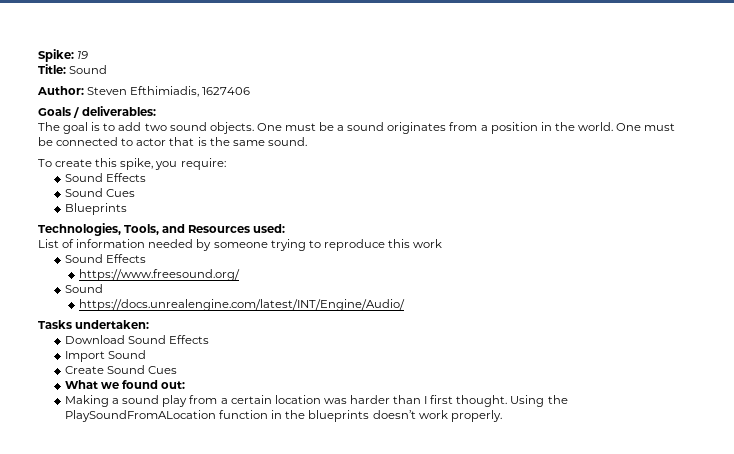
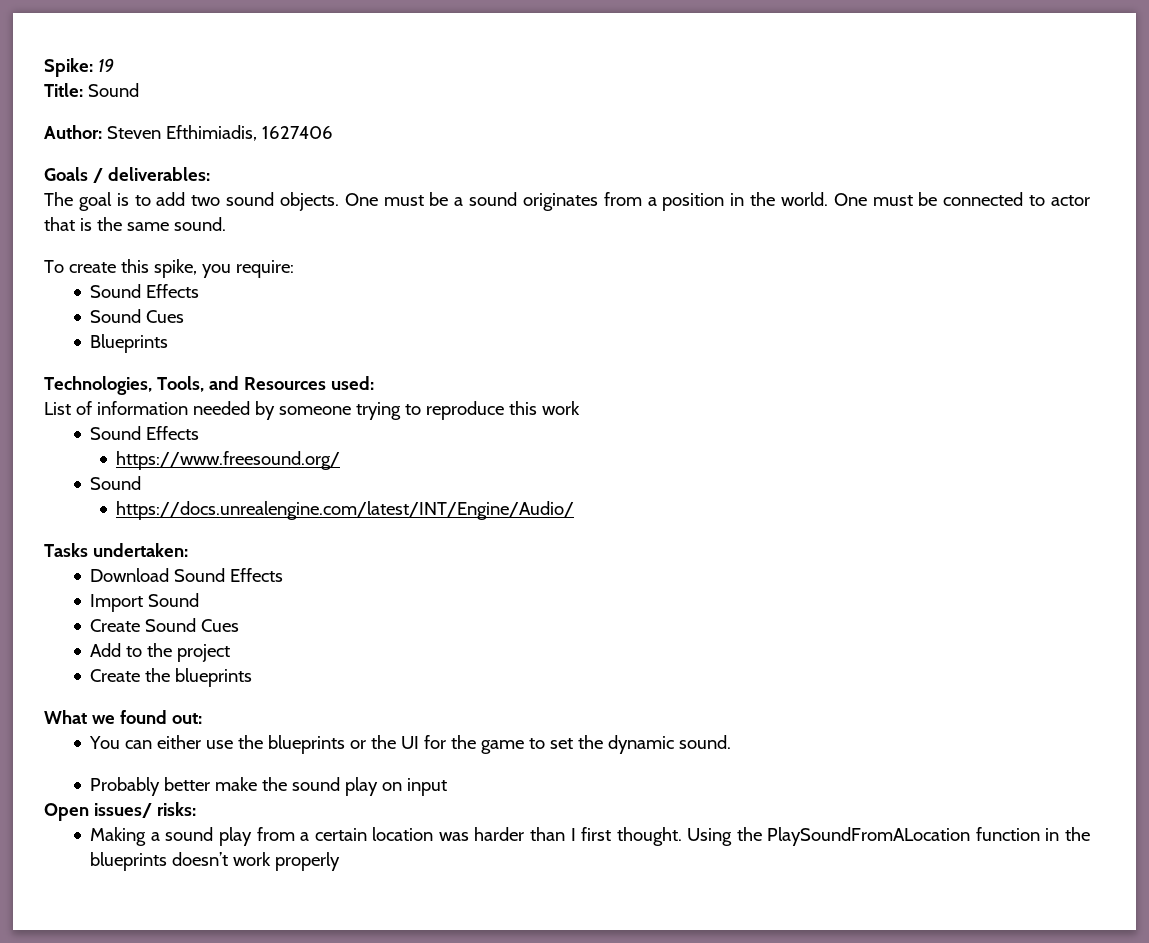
[64,380,186,389] What we found out: -> [90,643,231,662] [90,668,253,687] [44,710,202,724] [89,735,732,754] [90,777,448,796] [44,802,196,821] Add to the project // Create the blueprints // What we found out: // You can either use the blueprints or the UI for the game to set the dynamic sound. // Probably better make the sound play on input // Open issues/ risks:
[450,410,502,422] properly. -> [275,852,341,871] properly

